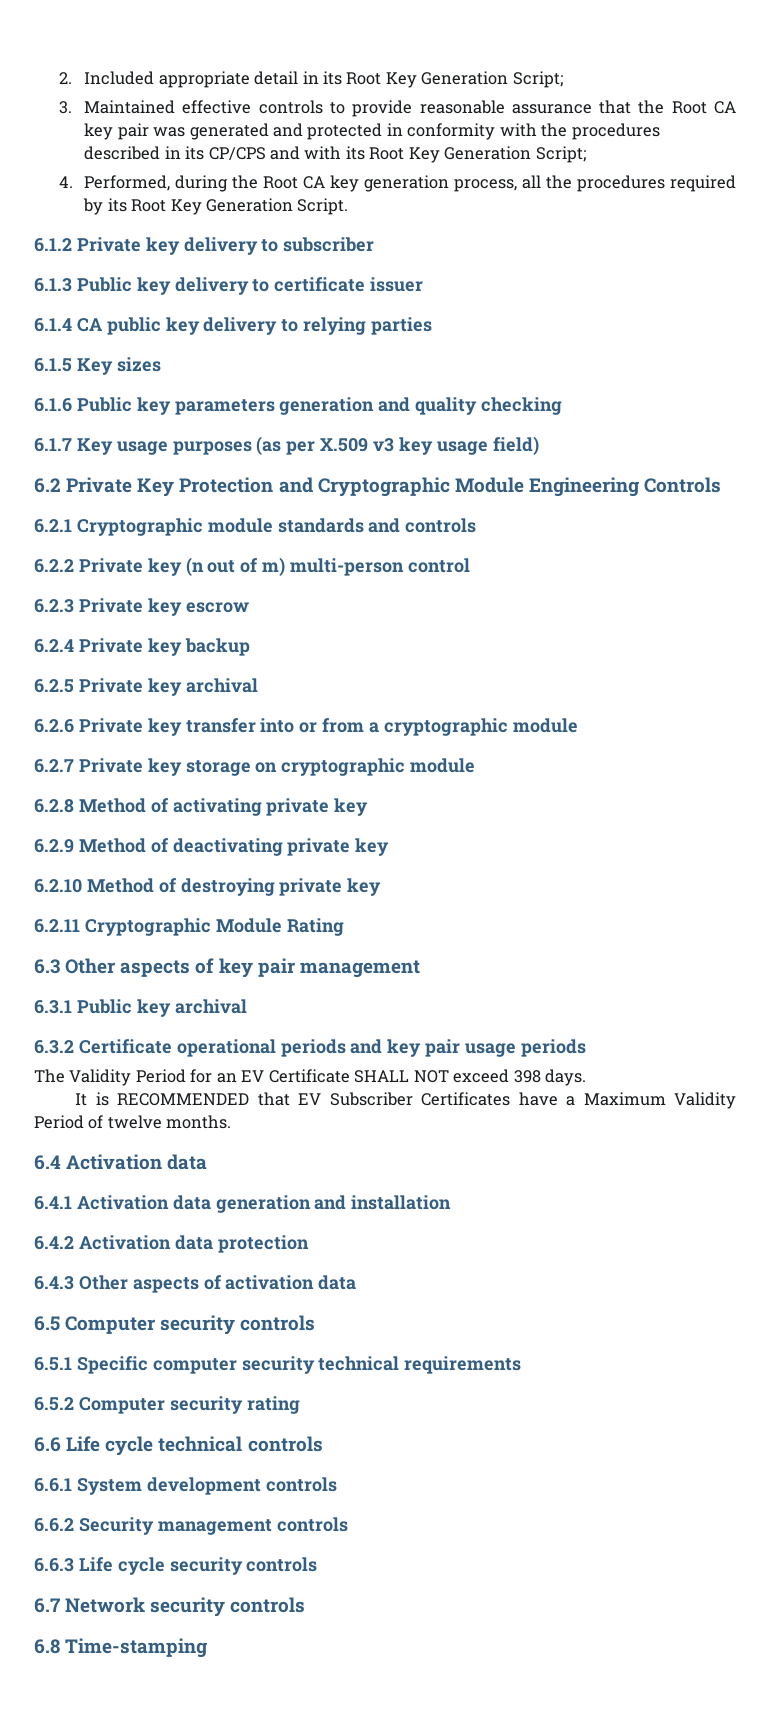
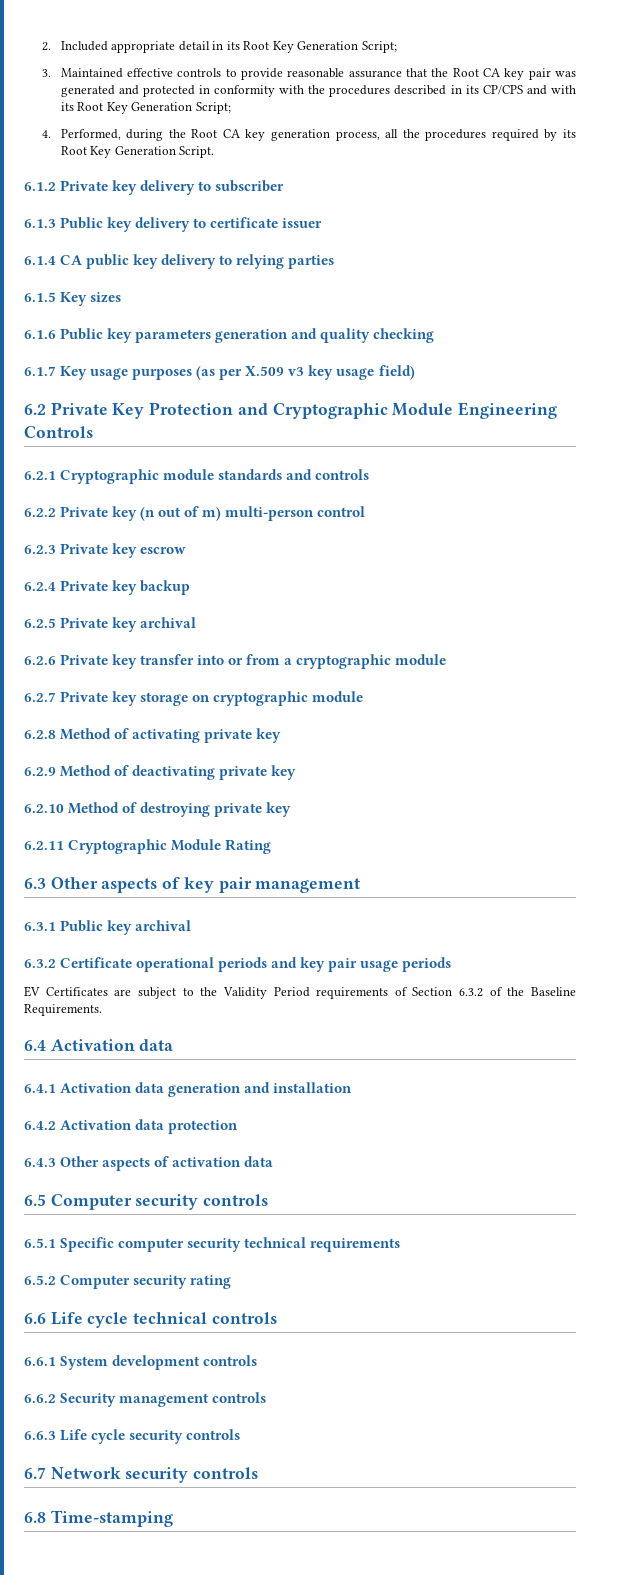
[34,1069,587,1086] [75,1092,736,1109] [34,1115,232,1129] The Validity Period for an EV Certificate SHALL NOT exceed 398 days. // It is RECOMMENDED that EV Subscriber Certificates have a Maximum Validity Period of twelve months. -> [24,986,577,999] [24,1004,102,1016] EV Certificates are subject to the Validity Period requirements of Section 6.3.2 of the Baseline Requirements.

